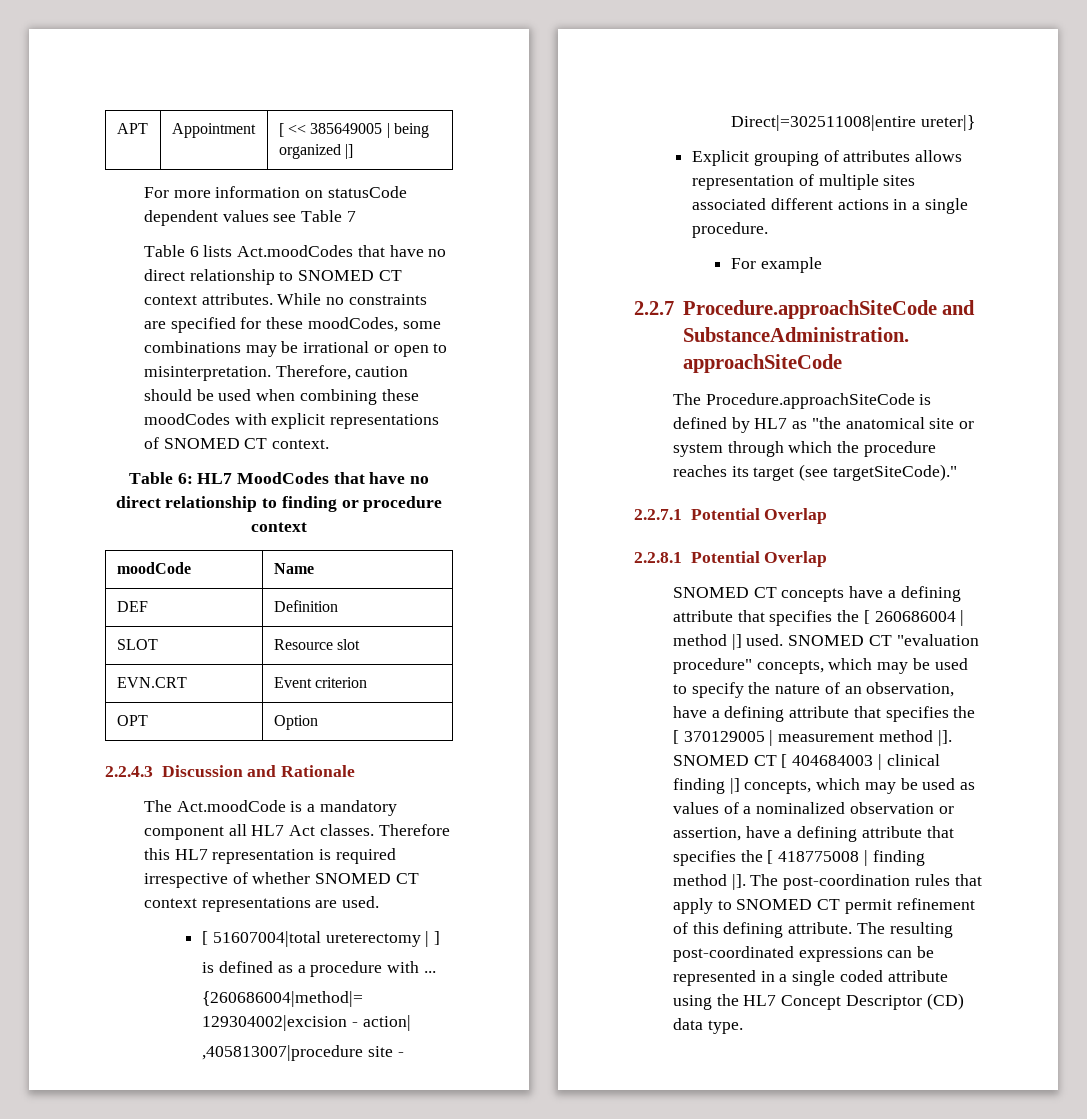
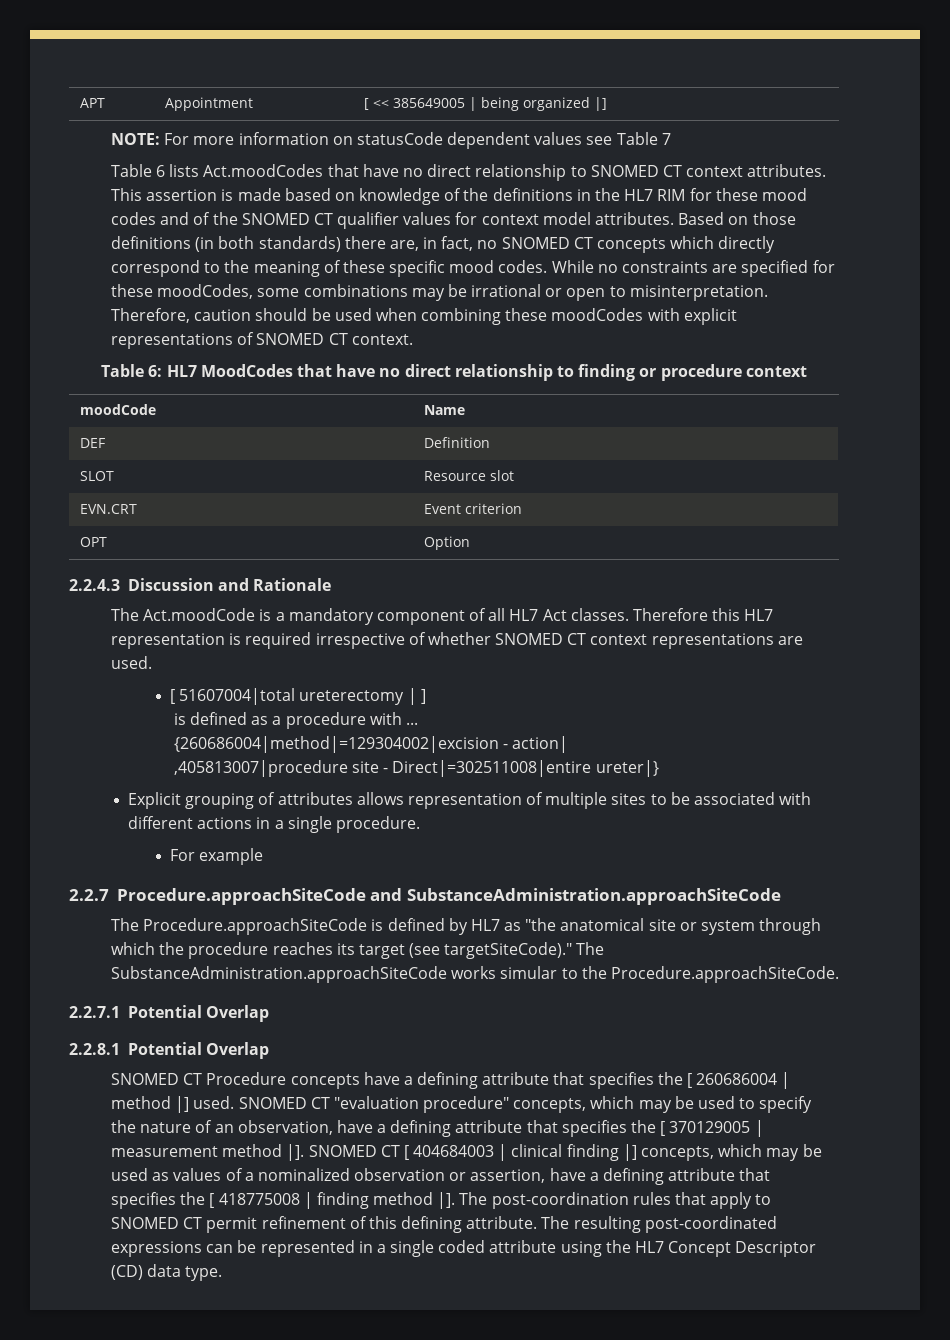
(354, 151) none -> [110,133,160,145] NOTE:
(273, 299) none -> [110,188,807,205] [110,212,796,229] [110,236,776,253] [110,260,548,277] This assertion is made based on knowledge of the definitions in the HL7 RIM for these mood codes and of the SNOMED CT qualifier values for context model attributes. Based on those definitions (in both standards) there are, in fact, no SNOMED CT concepts which directly correspond to the meaning of these specific mood codes.
(224, 833) none -> [469,608,487,621] of
[692,198,767,210] associated -> [650,792,812,805] to be associated with
(957, 472) none -> [576,942,605,955] [110,966,839,983] The SubstanceAdministration.approachSiteCode works simular to the Procedure.approachSiteCode.
(777, 592) none -> [206,1072,287,1085] Procedure

